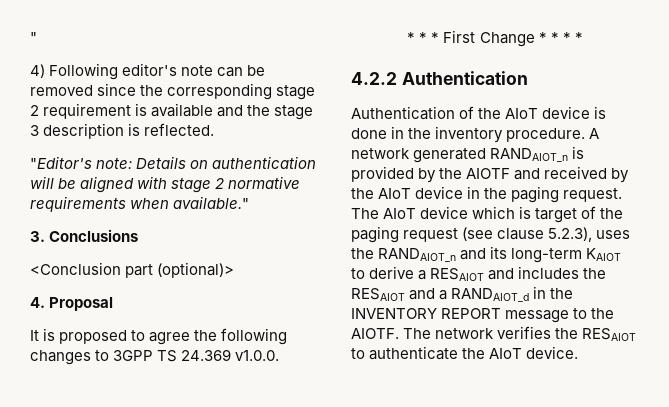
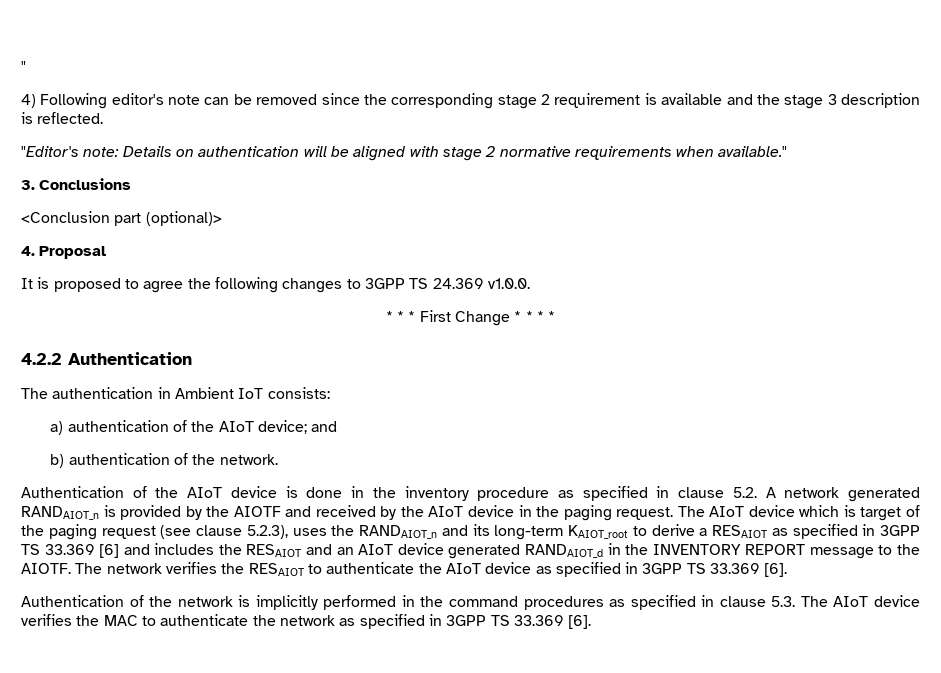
(528, 78) none -> [21,387,330,399] [50,420,338,435] [50,453,278,468] // The authentication in Ambient IoT consists: // a) authentication of the AIoT device; and // b) authentication of the network.
[506,128,586,142] procedure. -> [477,486,757,501] procedure as specified in clause 5.2.
[586,248,622,261] KAIOT -> [568,525,628,539] KAIOT_root
(485, 274) none -> [771,524,920,539] [21,544,120,558] as specified in 3GPP TS 33.369 [6]
[439,290,448,300] a -> [336,543,521,559] an AIoT device generated
[526,346,579,359] device. -> [485,562,788,577] [21,595,920,610] [21,614,592,629] device as specified in 3GPP TS 33.369 [6]. // Authentication of the network is implicitly performed in the command procedures as specified in clause 5.3. The AIoT device verifies the MAC to authenticate the network as specified in 3GPP TS 33.369 [6].

